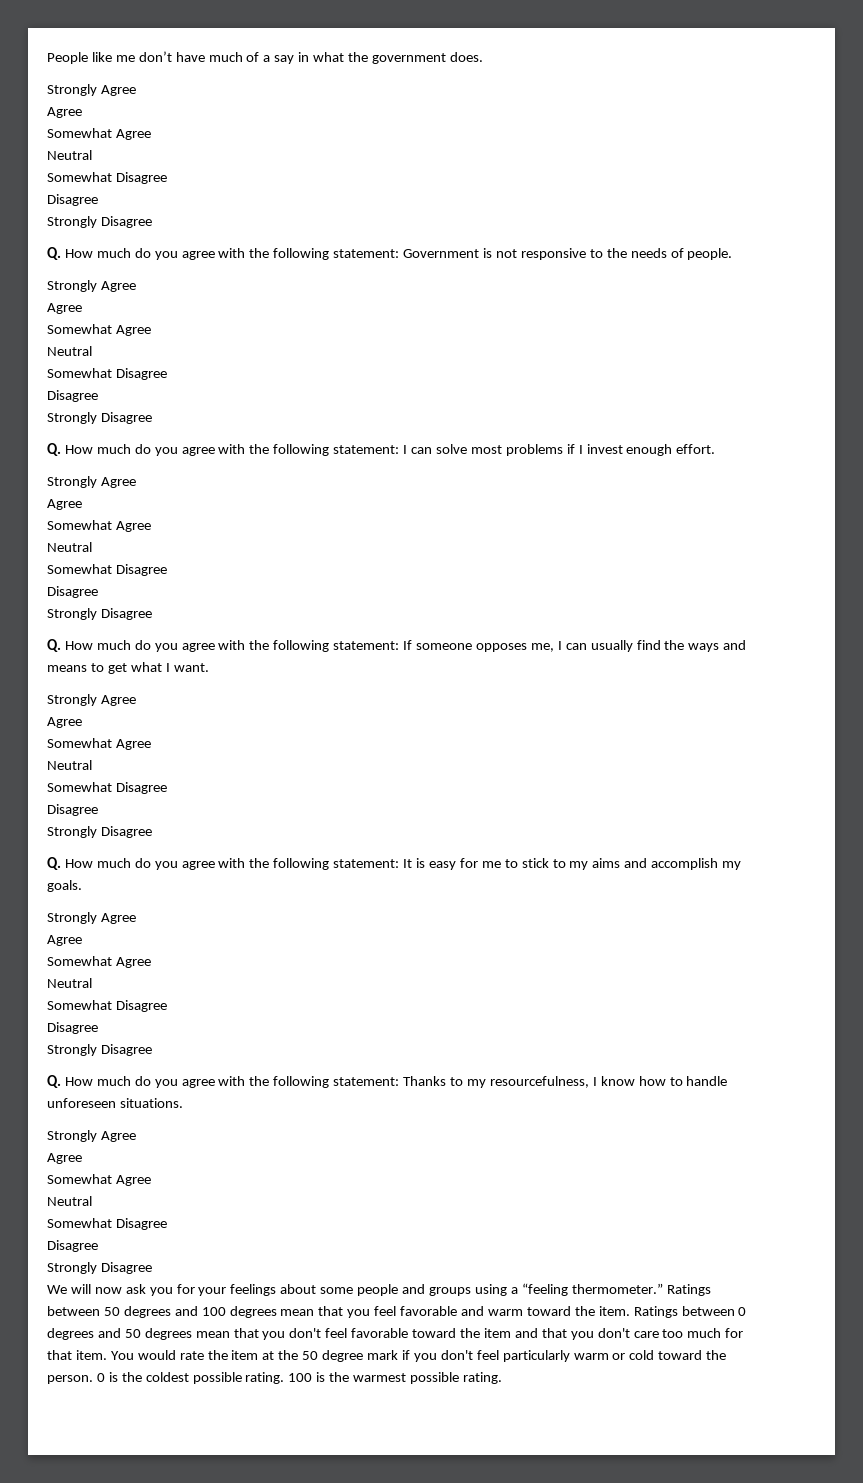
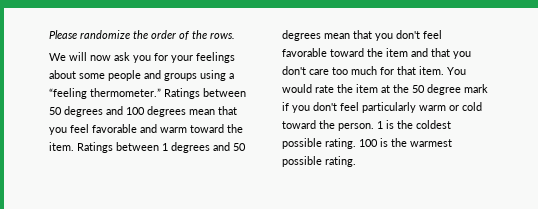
[47,51,483,64] [47,84,136,96] [47,107,82,118] [47,128,151,140] [47,150,92,160] [47,172,167,184] [47,194,98,206] [47,216,152,228] [47,247,733,260] [47,280,136,292] [47,303,82,314] [47,324,151,336] [47,346,92,356] [47,368,167,380] [47,390,98,402] [47,412,152,424] [47,443,716,456] [47,476,136,488] [47,499,82,510] [47,520,151,532] [47,542,92,552] [47,564,167,576] [47,586,98,598] [47,608,152,620] [47,639,747,652] [47,662,209,674] [47,694,136,706] [47,717,82,728] [47,738,151,750] [47,760,92,770] [47,782,167,794] [47,804,98,816] [47,826,152,838] [47,857,742,870] [47,880,82,892] [47,912,136,924] [47,935,82,946] [47,956,151,968] [47,978,92,988] [47,1000,167,1012] [47,1022,98,1034] [47,1044,152,1056] [47,1075,728,1088] [47,1098,183,1108] [47,1130,136,1142] [47,1153,82,1164] [47,1174,151,1186] [47,1196,92,1206] [47,1218,167,1230] [47,1240,98,1252] [47,1262,152,1274] People like me don’t have much of a say in what the government does. // Strongly Agree // Agree // Somewhat Agree // Neutral // Somewhat Disagree // Disagree // Strongly Disagree // Q. How much do you agree with the following statement: Government is not responsive to the needs of people. // Strongly Agree // Agree // Somewhat Agree // Neutral // Somewhat Disagree // Disagree // Strongly Disagree // Q. How much do you agree with the following statement: I can solve most problems if I invest enough effort. // Strongly Agree // Agree // Somewhat Agree // Neutral // Somewhat Disagree // Disagree // Strongly Disagree // Q. How much do you agree with the following statement: If someone opposes me, I can usually find the ways and means to get what I want. // Strongly Agree // Agree // Somewhat Agree // Neutral // Somewhat Disagree // Disagree // Strongly Disagree // Q. How much do you agree with the following statement: It is easy for me to stick to my aims and accomplish my goals. // Strongly Agree // Agree // Somewhat Agree // Neutral // Somewhat Disagree // Disagree // Strongly Disagree // Q. How much do you agree with the following statement: Thanks to my resourcefulness, I know how to handle unforeseen situations. // Strongly Agree // Agree // Somewhat Agree // Neutral // Somewhat Disagree // Disagree // Strongly Disagree -> [49,30,235,40] Please randomize the order of the rows.
[738,1307,747,1316] 0 -> [162,143,168,151] 1
[96,1373,105,1382] 0 -> [377,121,383,129] 1

